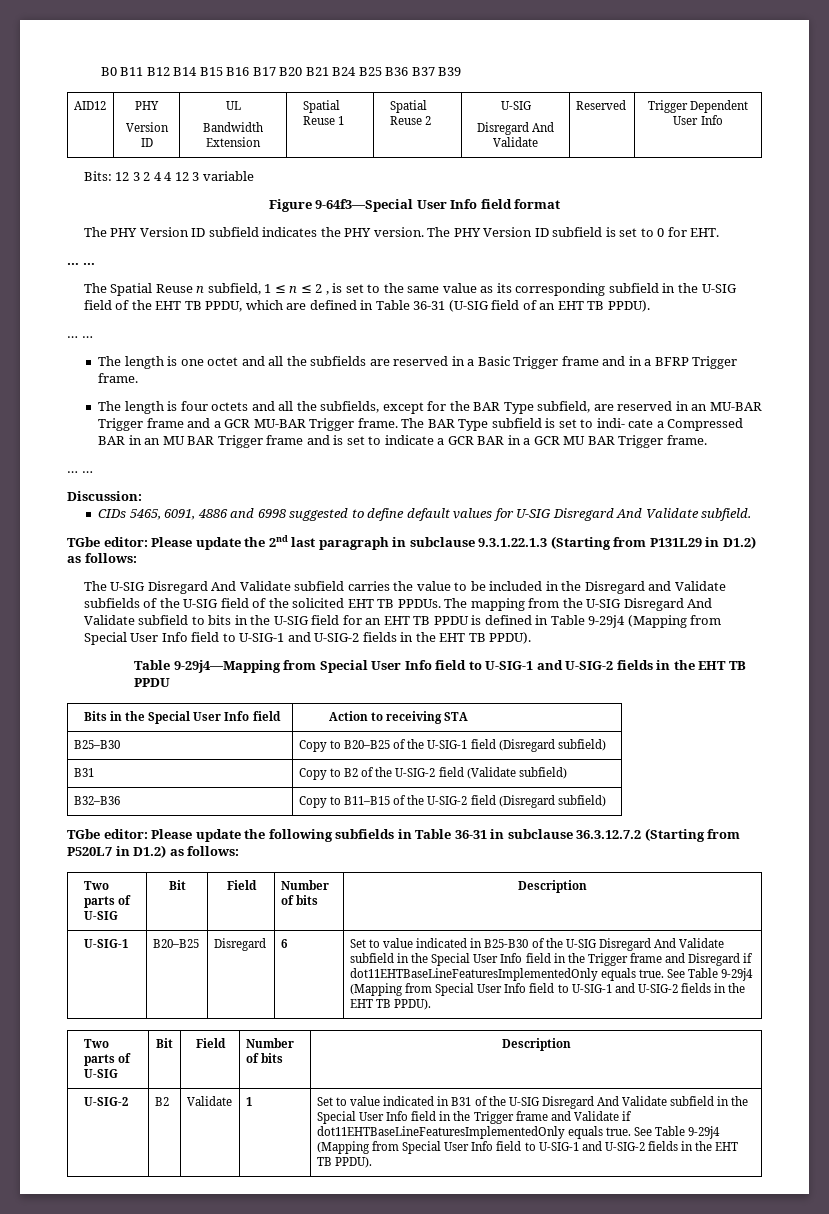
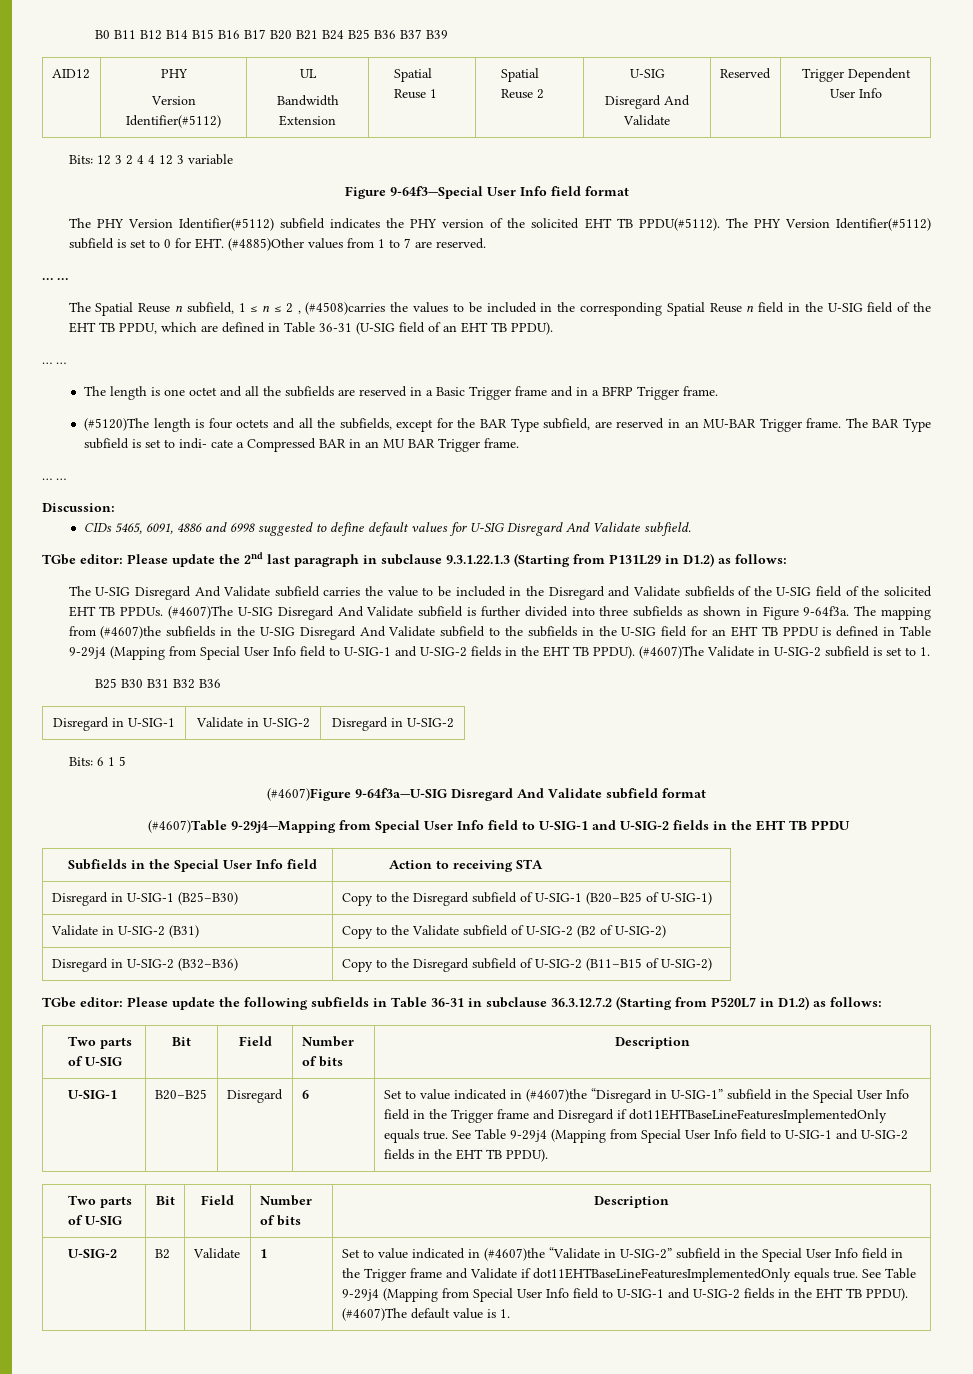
[140,138,153,147] ID -> [126,115,221,128] Identifier(#5112)
[191,228,206,237] ID -> [178,218,274,231] Identifier(#5112)
[373,227,549,237] version. The PHY Version ID -> [442,218,932,231] version of the solicited EHT TB PPDU(#5112). The PHY Version Identifier(#5112)
(720, 232) none -> [227,238,486,251] (#4885)Other values from 1 to 7 are reserved.
[332,283,659,296] is set to the same value as its corresponding subfield -> [305,302,785,316] (#4508)carries the values to be included in the corresponding Spatial Reuse n field
[98,401,122,411] The -> [84,418,150,431] (#5120)The
[146,418,355,431] frame and a GCR MU-BAR Trigger -> (802, 425) none
[266,435,664,448] frame and is set to indicate a GCR BAR in a GCR MU BAR Trigger -> (481, 445) none
[444,598,560,611] The mapping from -> [168,606,931,620] [68,626,233,639] (#4607)The U-SIG Disregard And Validate subfield is further divided into three subfields as shown in Figure 9-64f3a. The mapping from (#4607)the subfields in
[208,615,232,625] bits -> [505,626,577,637] the subfields
[134,660,171,670] // Table -> [638,646,930,659] [95,678,222,689] [53,717,175,731] [195,717,310,728] [331,717,454,731] [68,756,126,766] [267,788,706,801] [148,820,228,833] (#4607)The Validate in U-SIG-2 subfield is set to 1. // B25 B30 B31 B32 B36 // Disregard in U-SIG-1 | Validate in U-SIG-2 | Disregard in U-SIG-2 // Bits: 6 1 5 // (#4607)Figure 9-64f3a—U-SIG Disregard And Validate subfield format // (#4607)Table
[83,711,107,721] Bits -> [67,859,127,870] Subfields
[73,740,120,749] [298,739,606,752] [73,768,94,777] [298,767,567,780] [73,796,120,805] [298,795,606,808] B25–B30 | Copy to B20–B25 of the U-SIG-1 field (Disregard subfield) // B31 | Copy to B2 of the U-SIG-2 field (Validate subfield) // B32–B36 | Copy to B11–B15 of the U-SIG-2 field (Disregard subfield) -> [51,892,238,906] [341,892,712,906] [50,925,199,938] [341,925,666,939] [51,958,238,972] [341,958,712,972] Disregard in U-SIG-1 (B25–B30) | Copy to the Disregard subfield of U-SIG-1 (B20–B25 of U-SIG-1) // Validate in U-SIG-2 (B31) | Copy to the Validate subfield of U-SIG-2 (B2 of U-SIG-2) // Disregard in U-SIG-2 (B32–B36) | Copy to the Disregard subfield of U-SIG-2 (B11–B15 of U-SIG-2)
[484,938,725,951] B25-B30 of the U-SIG Disregard And Validate -> [525,1088,723,1103] (#4607)the “Disregard in U-SIG-1”
[451,1096,668,1109] B31 of the U-SIG Disregard And Validate -> [483,1247,672,1261] (#4607)the “Validate in U-SIG-2”
(372, 1162) none -> [341,1308,510,1321] (#4607)The default value is 1.

